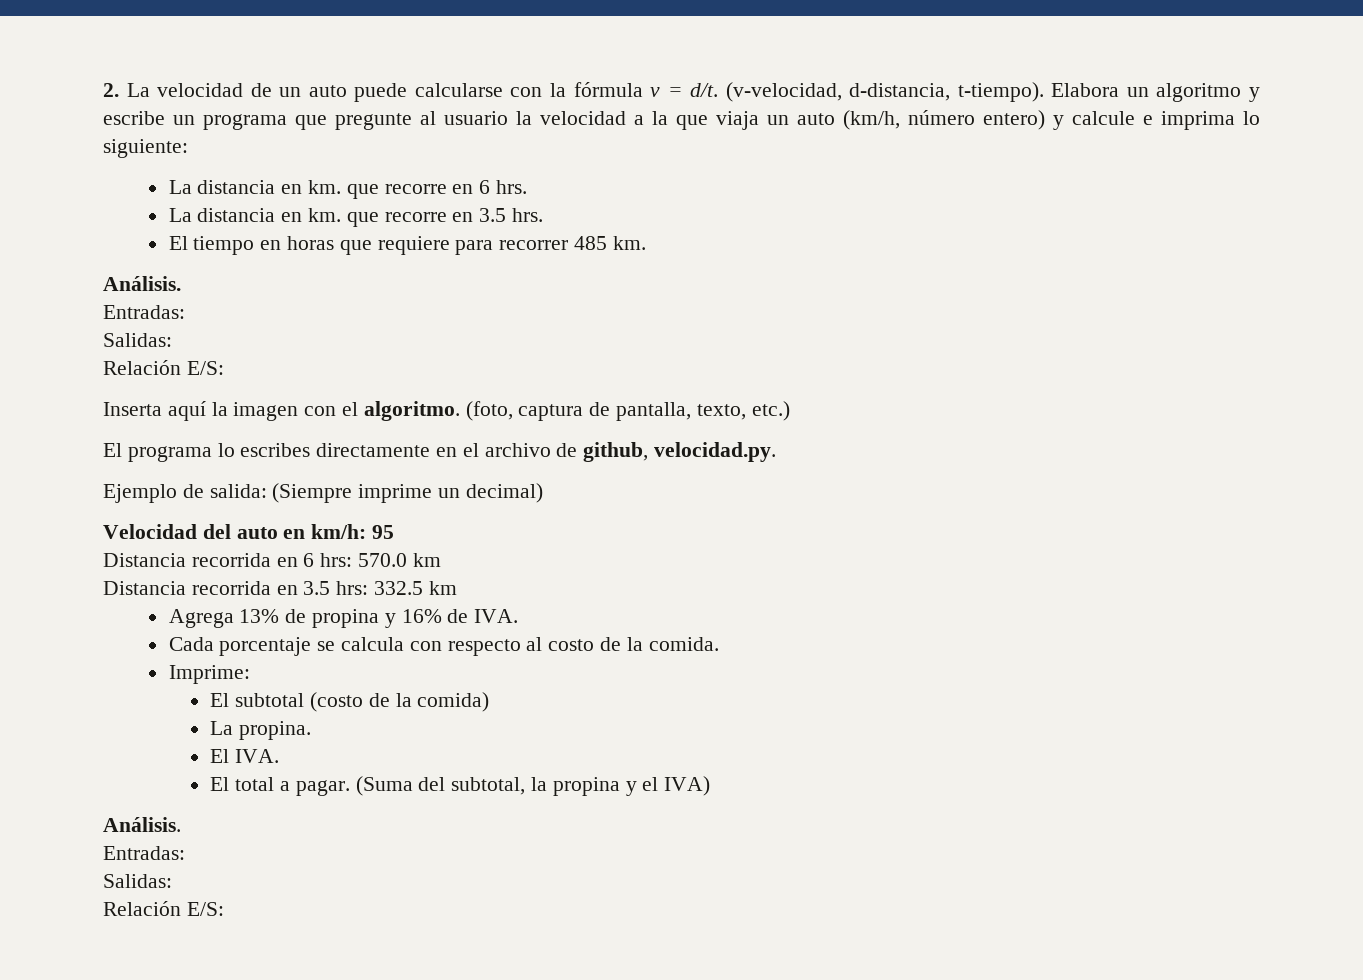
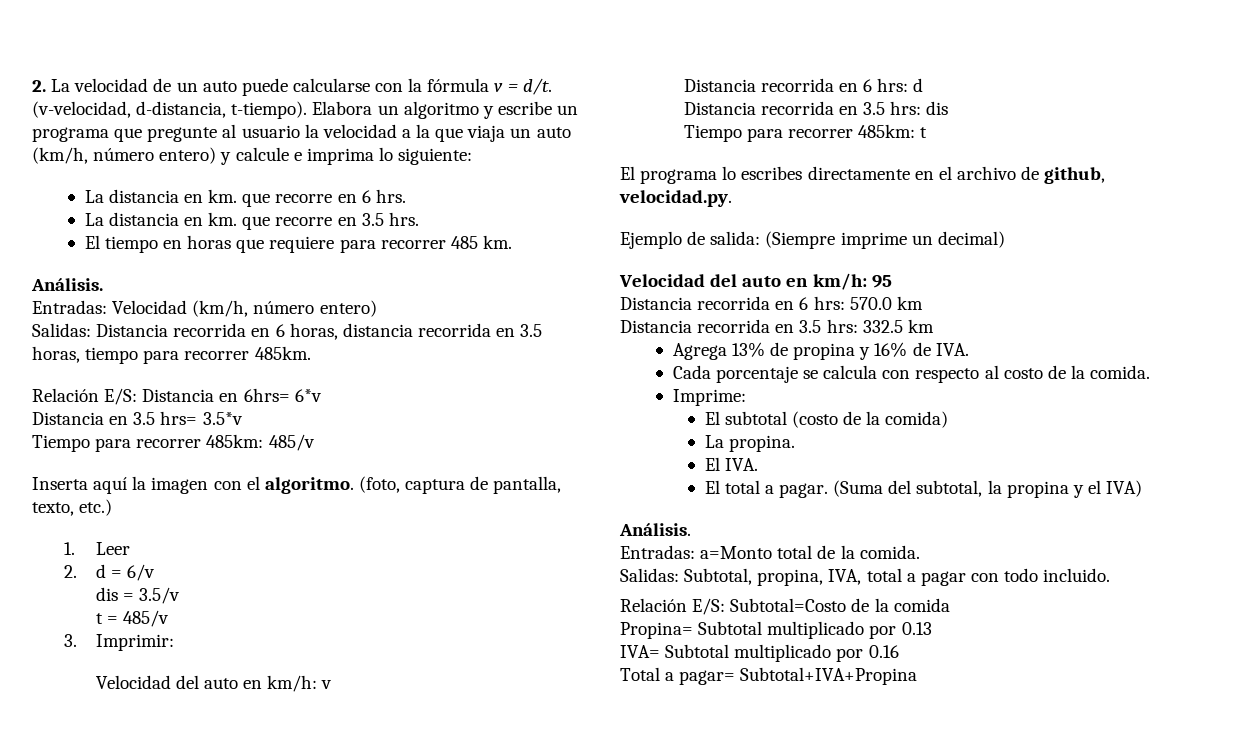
[103,333,172,347] [103,360,224,375] // Salidas: // Relación E/S: -> [112,300,377,317] [32,323,543,340] [32,346,311,364] [32,388,322,405] [32,411,243,425] [32,434,315,452] Velocidad (km/h, número entero) // Salidas: Distancia recorrida en 6 horas, distancia recorrida en 3.5 horas, tiempo para recorrer 485km. // Relación E/S: Distancia en 6hrs= 6*v // Distancia en 3.5 hrs= 3.5*v // Tiempo para recorrer 485km: 485/v
(790, 411) none -> [63,542,130,555] [63,564,155,581] [95,587,180,604] [95,610,169,627] [63,634,174,651] [95,675,333,692] [683,78,924,92] [683,101,949,115] [683,124,928,142] // 1. Leer // 2. d = 6/v // dis = 3.5/v // t = 485/v // 3. Imprimir: // Velocidad del auto en km/h: v // Distancia recorrida en 6 hrs: d // Distancia recorrida en 3.5 hrs: dis // Tiempo para recorrer 485km: t
[103,874,172,888] [103,901,224,916] // Salidas: // Relación E/S: -> [700,545,920,559] [620,568,1111,586] [620,598,950,615] [620,621,932,639] [620,644,899,662] [620,667,918,685] a=Monto total de la comida. // Salidas: Subtotal, propina, IVA, total a pagar con todo incluido. // Relación E/S: Subtotal=Costo de la comida // Propina= Subtotal multiplicado por 0.13 // IVA= Subtotal multiplicado por 0.16 // Total a pagar= Subtotal+IVA+Propina

